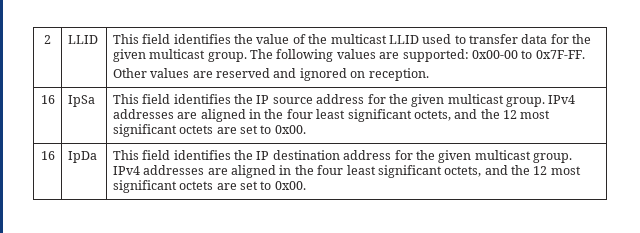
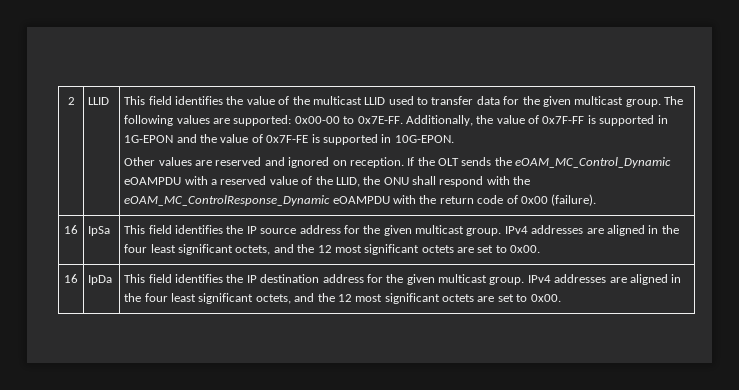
[535,50,585,59] 0x7F-FF. -> [357,115,668,126] [124,134,454,145] 0x7E-FF. Additionally, the value of 0x7F-FF is supported in 1G-EPON and the value of 0x7F-FE is supported in 10G-EPON.
(429, 74) none -> [407,157,672,168] [124,176,531,187] [124,194,597,206] If the OLT sends the eOAM_MC_Control_Dynamic eOAMPDU with a reserved value of the LLID, the ONU shall respond with the eOAM_MC_ControlResponse_Dynamic eOAMPDU with the return code of 0x00 (failure).

